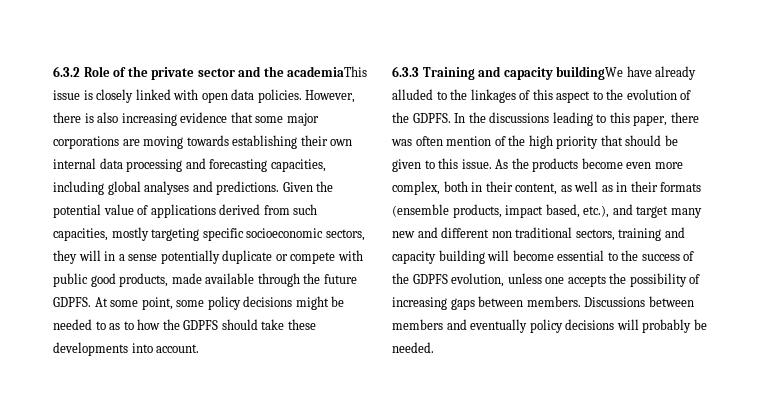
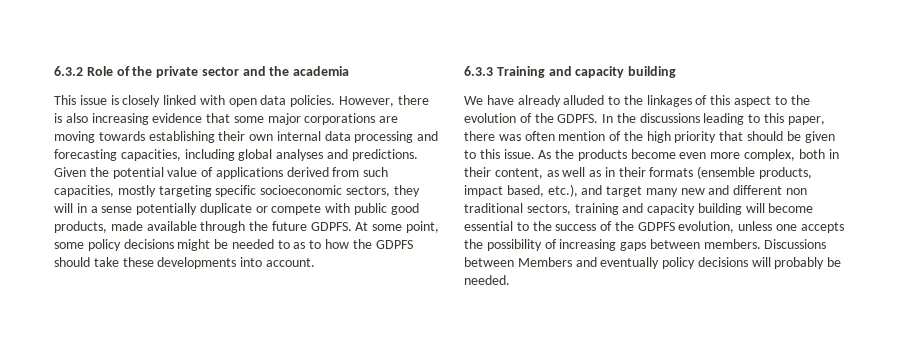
[287,66,368,77] academiaThis -> [293,66,350,76] [54,95,76,105] academia // This
[556,66,624,80] buildingWe -> [628,66,677,78] [464,96,483,105] building // We
[392,319,443,330] members -> [517,257,572,267] Members

